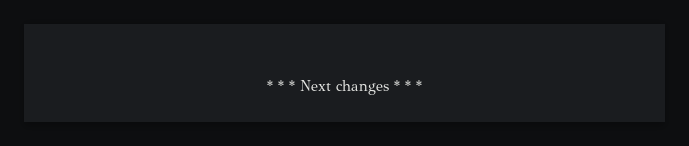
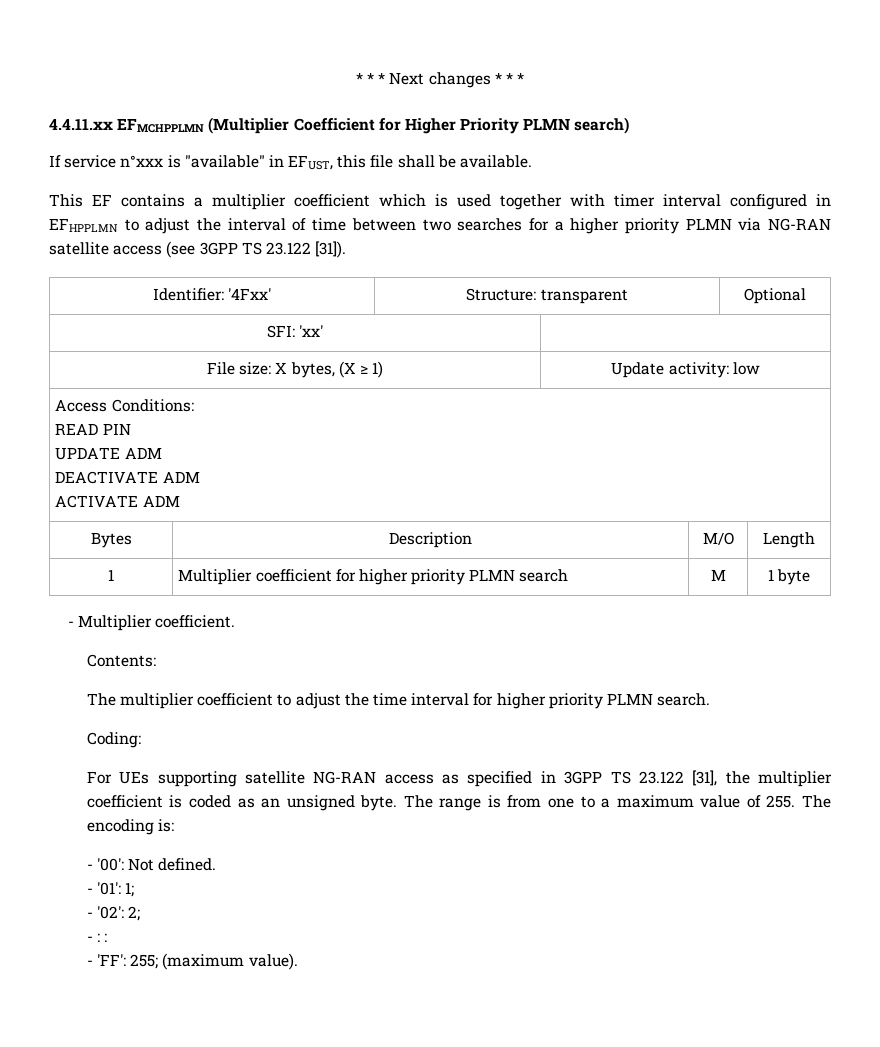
(422, 85) none -> [49,117,630,134] [49,155,533,170] [49,194,831,210] [49,218,831,234] [49,241,347,258] [152,288,272,301] [466,288,628,304] [744,288,806,304] [266,325,324,338] [206,361,384,378] [611,362,760,378] [55,399,194,412] [55,423,131,435] [55,447,162,460] [55,471,200,484] [55,495,180,508] [90,532,132,548] [389,532,472,548] [702,532,734,545] [763,532,815,548] [108,569,114,581] [178,569,569,585] [710,569,726,581] [767,569,811,585] [67,615,236,631] [86,654,156,667] [86,693,711,709] [86,732,141,748] [86,770,832,787] [86,795,831,811] [86,819,175,835] [86,858,217,871] [86,882,135,897] [86,906,141,921] [86,933,108,942] [86,953,298,970] // 4.4.11.xx EFMCHPPLMN (Multiplier Coefficient for Higher Priority PLMN search) // If service n°xxx is "available" in EFUST, this file shall be available. // This EF contains a multiplier coefficient which is used together with timer interval configured in EFHPPLMN to adjust the interval of time between two searches for a higher priority PLMN via NG-RAN satellite access (see 3GPP TS 23.122 [31]). // Identifier: '4Fxx' | Structure: transparent | Optional // SFI: 'xx' | // File size: X bytes, (X ≥ 1) | Update activity: low // Access Conditions: // READ PIN // UPDATE ADM // DEACTIVATE ADM // ACTIVATE ADM // Bytes | Description | M/O | Length // 1 | Multiplier coefficient for higher priority PLMN search | M | 1 byte // - Multiplier coefficient. // Contents: // The multiplier coefficient to adjust the time interval for higher priority PLMN search. // Coding: // For UEs supporting satellite NG-RAN access as specified in 3GPP TS 23.122 [31], the multiplier coefficient is coded as an unsigned byte. The range is from one to a maximum value of 255. The encoding is: // - '00': Not defined. // - '01': 1; // - '02': 2; // - : : // - 'FF': 255; (maximum value).

